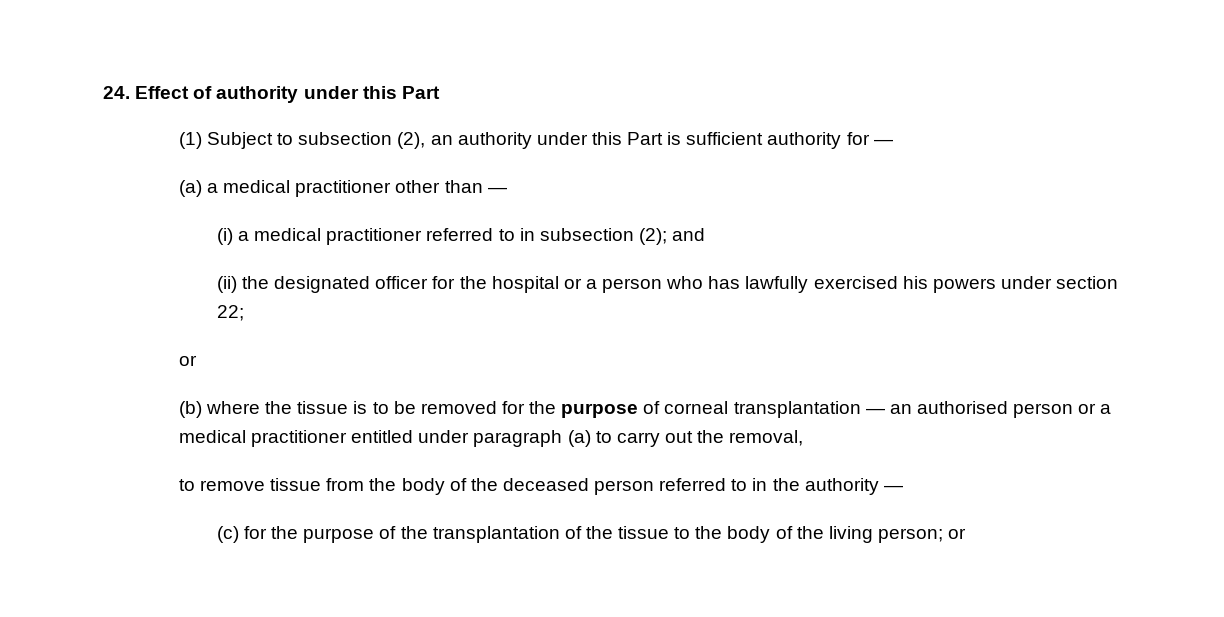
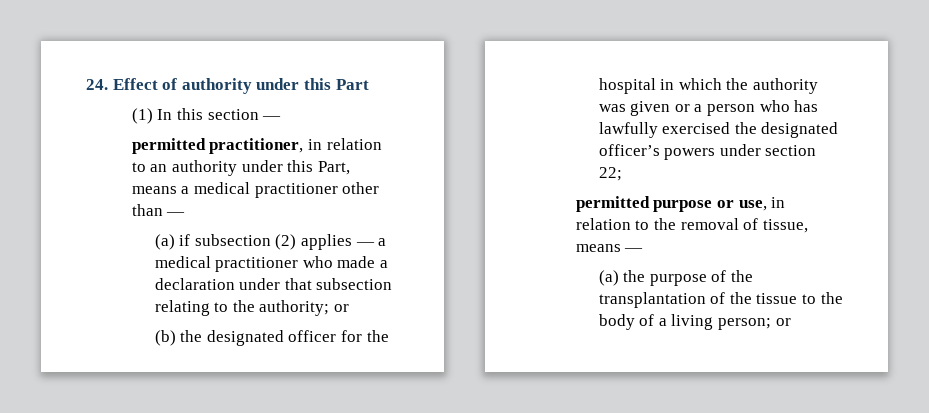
[207,132,893,149] [178,180,202,197] Subject to subsection (2), an authority under this Part is sufficient authority for — // (a) -> [157,108,282,120] [131,138,382,154] [131,160,350,176] [131,186,177,194] In this section — // permitted practitioner, in relation to an authority under this Part, means
[216,228,706,245] [216,276,237,293] (i) a medical practitioner referred to in subsection (2); and // (ii) -> [154,234,387,250] [154,256,388,272] [154,278,393,290] [154,300,349,316] [154,330,176,346] (a) if subsection (2) applies — a medical practitioner who made a declaration under that subsection relating to the authority; or // (b)
(559, 284) none -> [660,78,818,94] [598,101,671,116] in which the authority was given
[902,276,928,289] his -> [734,122,839,138] [598,144,660,156] the designated officer’s
[178,355,197,366] [178,401,1112,418] [178,430,804,447] [178,478,903,495] [216,526,268,543] or // (b) where the tissue is to be removed for the purpose of corneal transplantation — an authorised person or a medical practitioner entitled under paragraph (a) to carry out the removal, // to remove tissue from the body of the deceased person referred to in the authority — // (c) for -> [575,196,786,212] [575,218,808,233] [575,244,644,252] [598,270,619,286] permitted purpose or use, in relation to the removal of tissue, means — // (a)
[796,526,824,539] the -> [658,318,667,326] a

